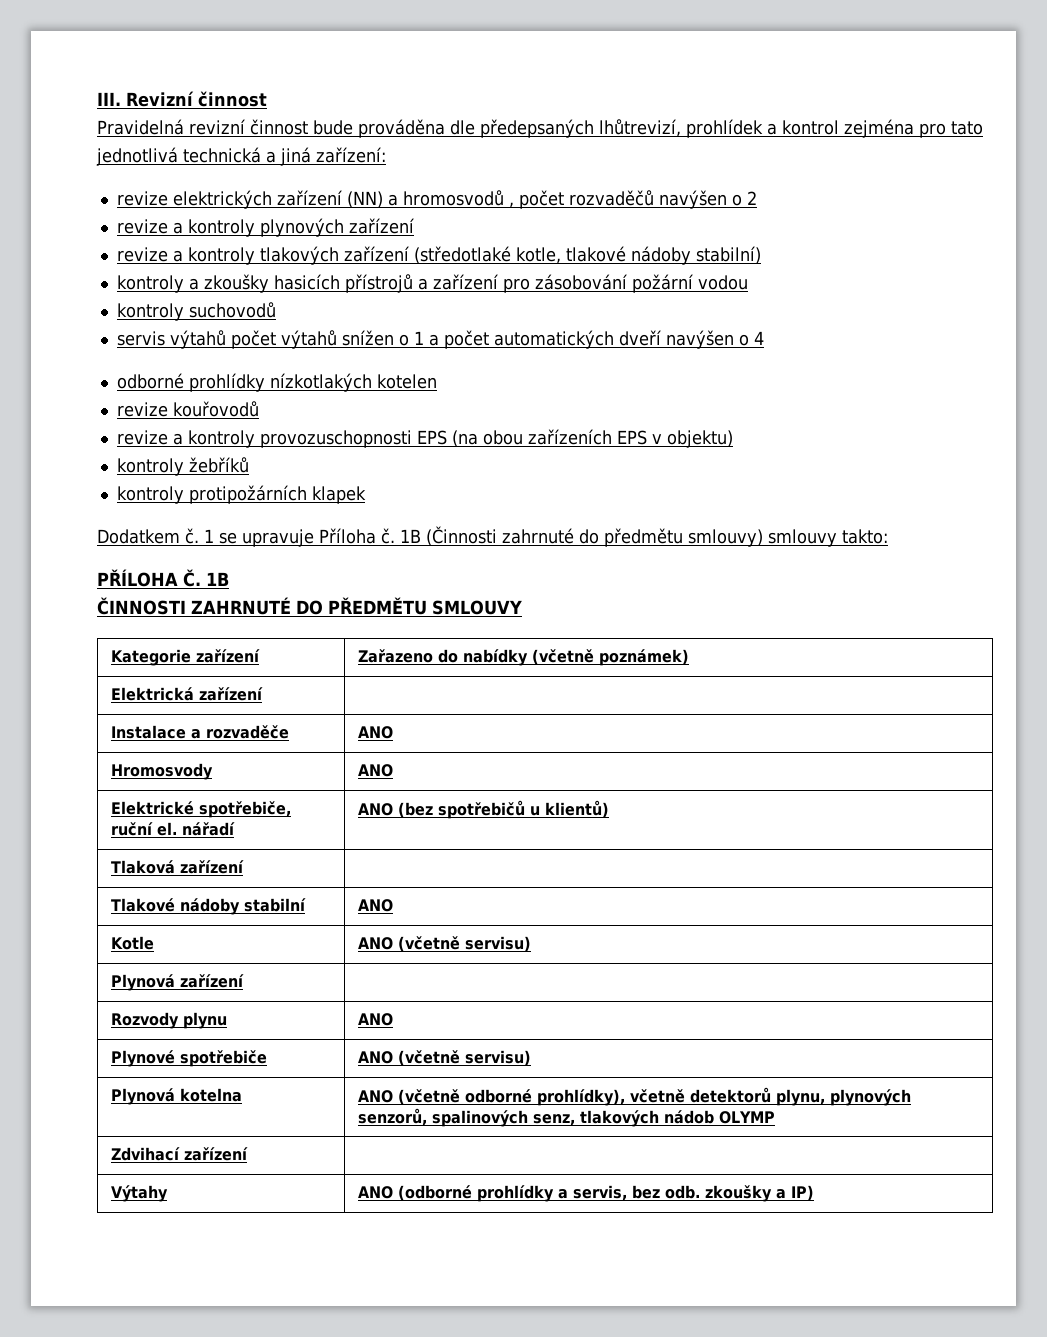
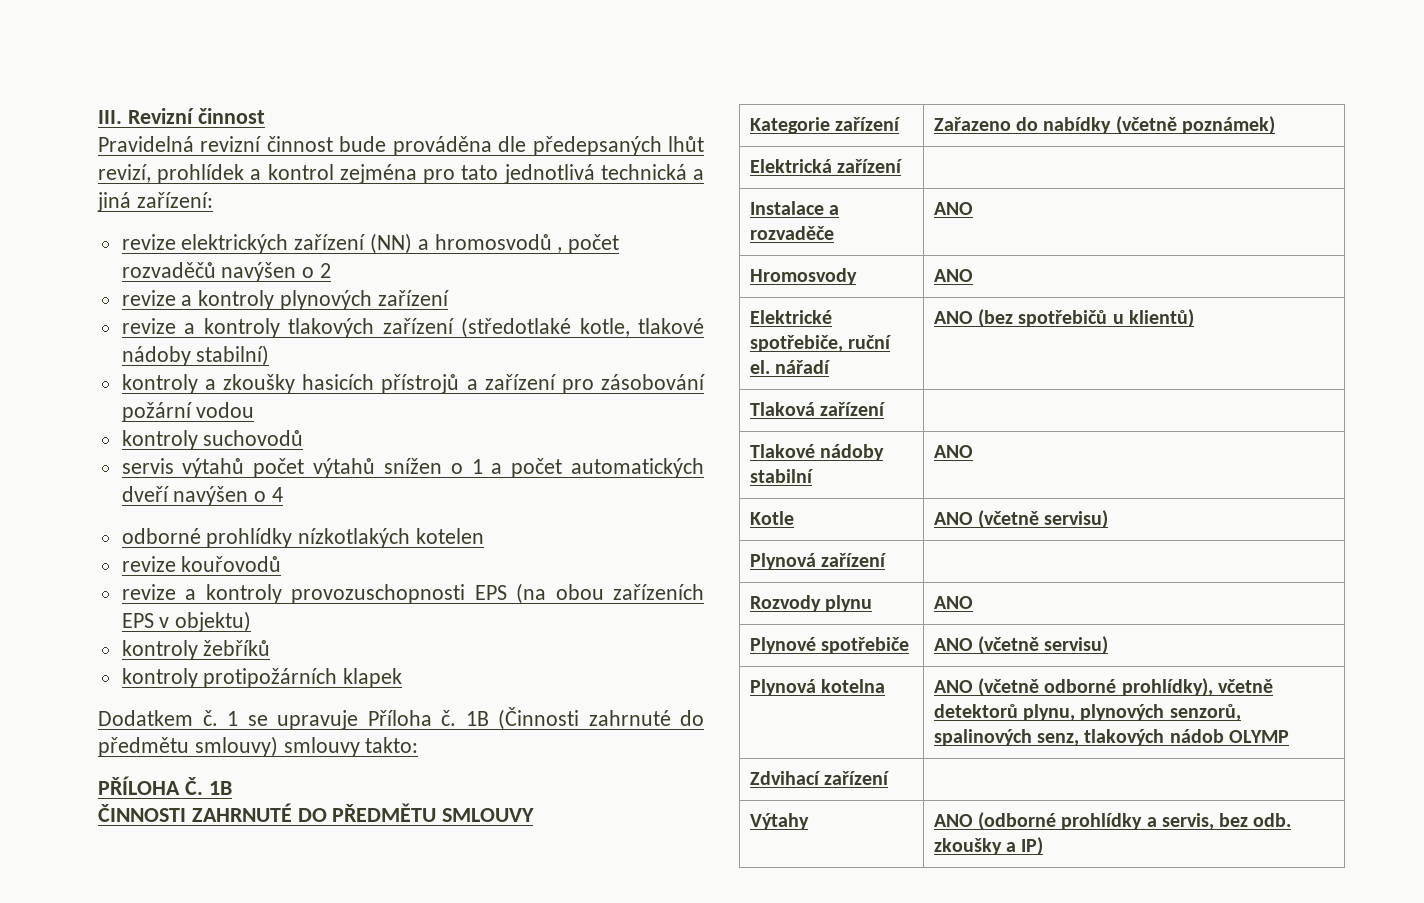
[599,119,681,137] lhůtrevizí, -> [668,136,705,152] [98,164,151,183] lhůt revizí,

